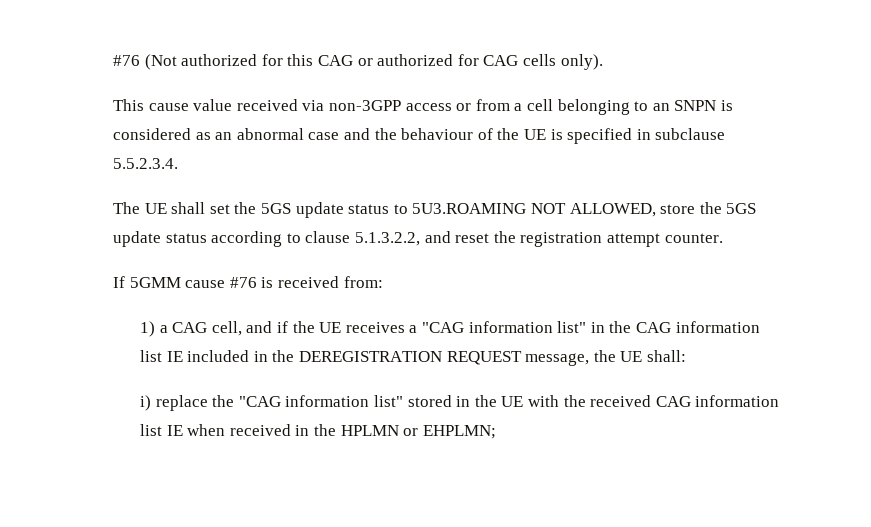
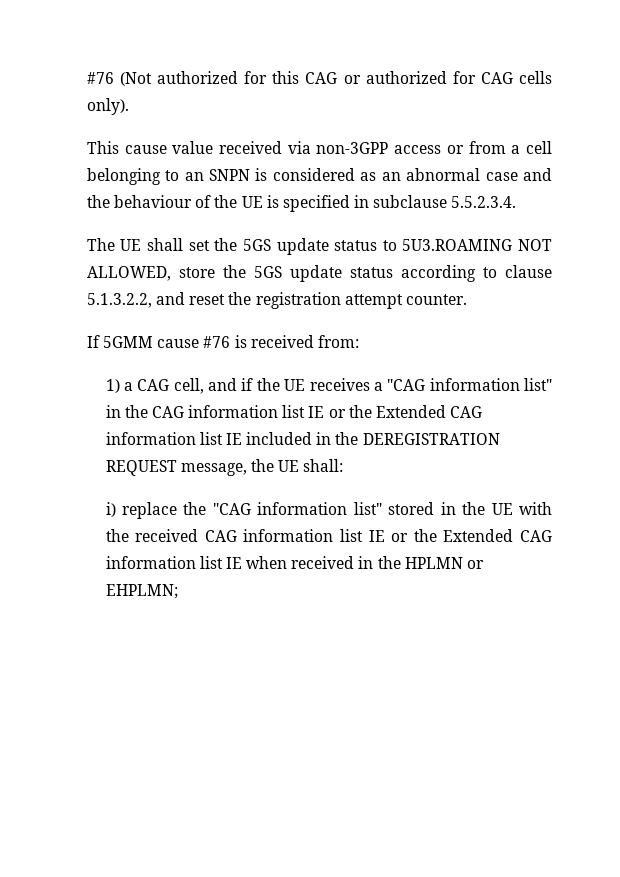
(183, 356) none -> [328,405,483,418] [105,432,242,445] or the Extended CAG information list IE
(183, 430) none -> [391,529,552,542] [105,556,242,569] or the Extended CAG information list IE

